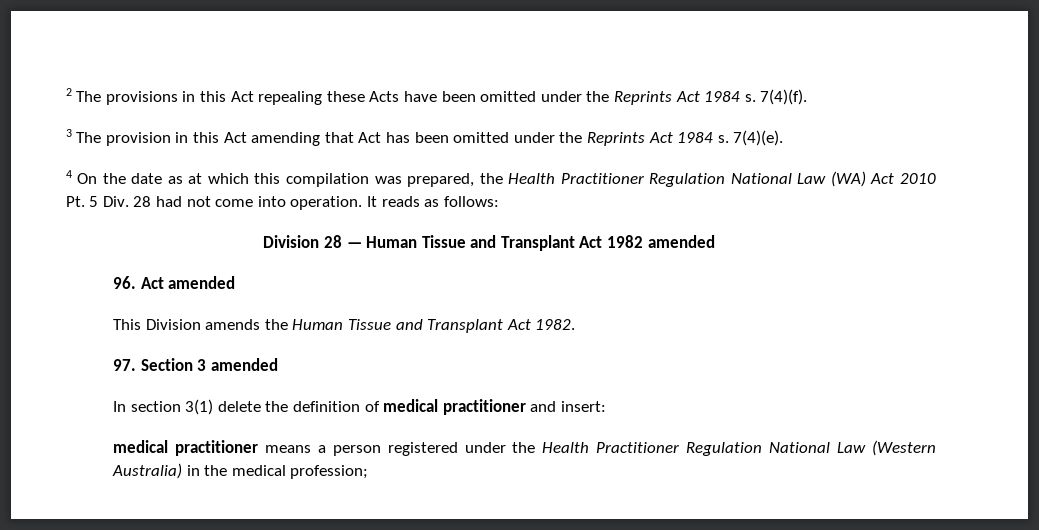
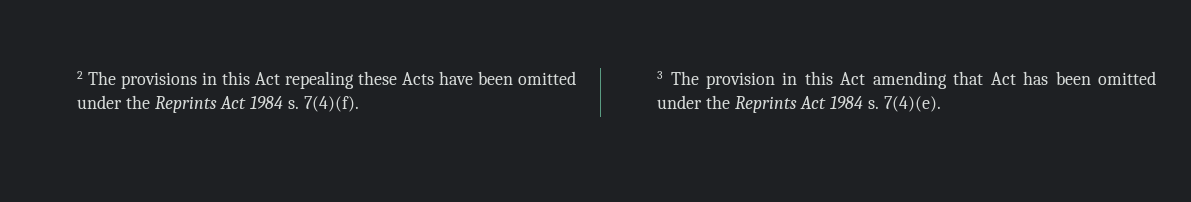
[65,170,937,187] [65,196,499,210] [263,235,715,251] [112,276,236,289] [112,319,576,333] [112,358,278,371] [112,399,606,415] [112,440,936,456] [111,463,369,479] // 4 On the date as at which this compilation was prepared, the Health Practitioner Regulation National Law (WA) Act 2010 Pt. 5 Div. 28 had not come into operation. It reads as follows: // Division 28 — Human Tissue and Transplant Act 1982 amended // 96. Act amended // This Division amends the Human Tissue and Transplant Act 1982. // 97. Section 3 amended // In section 3(1) delete the definition of medical practitioner and insert: // medical practitioner means a person registered under the Health Practitioner Regulation National Law (Western Australia) in the medical profession; -> (941, 104) none

